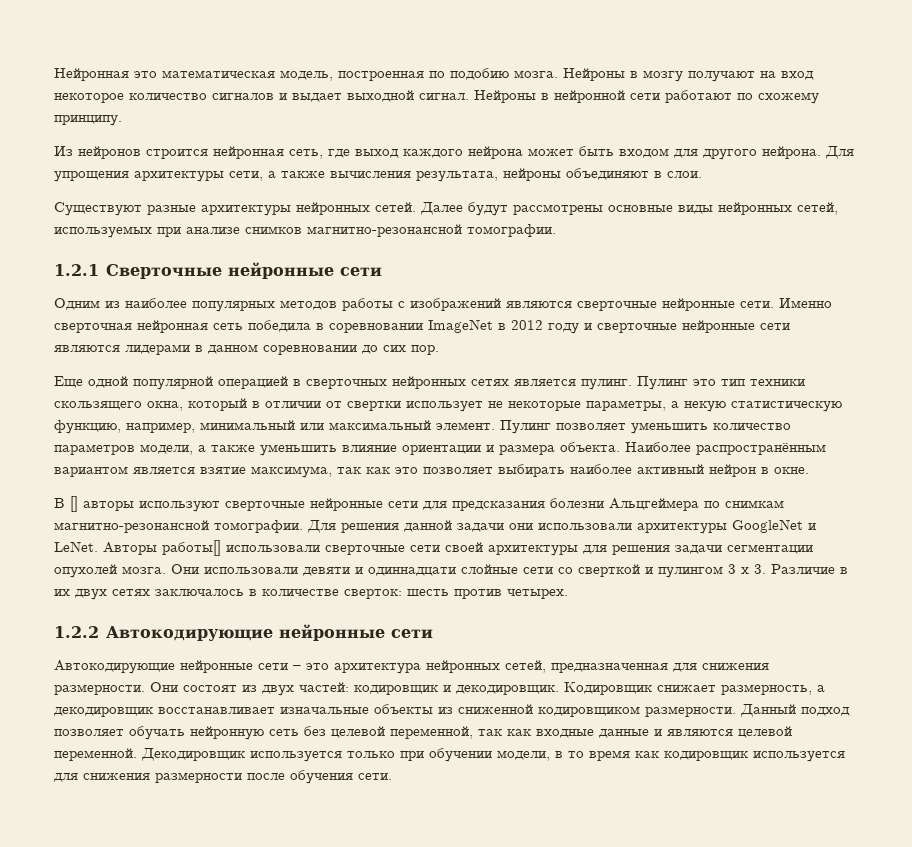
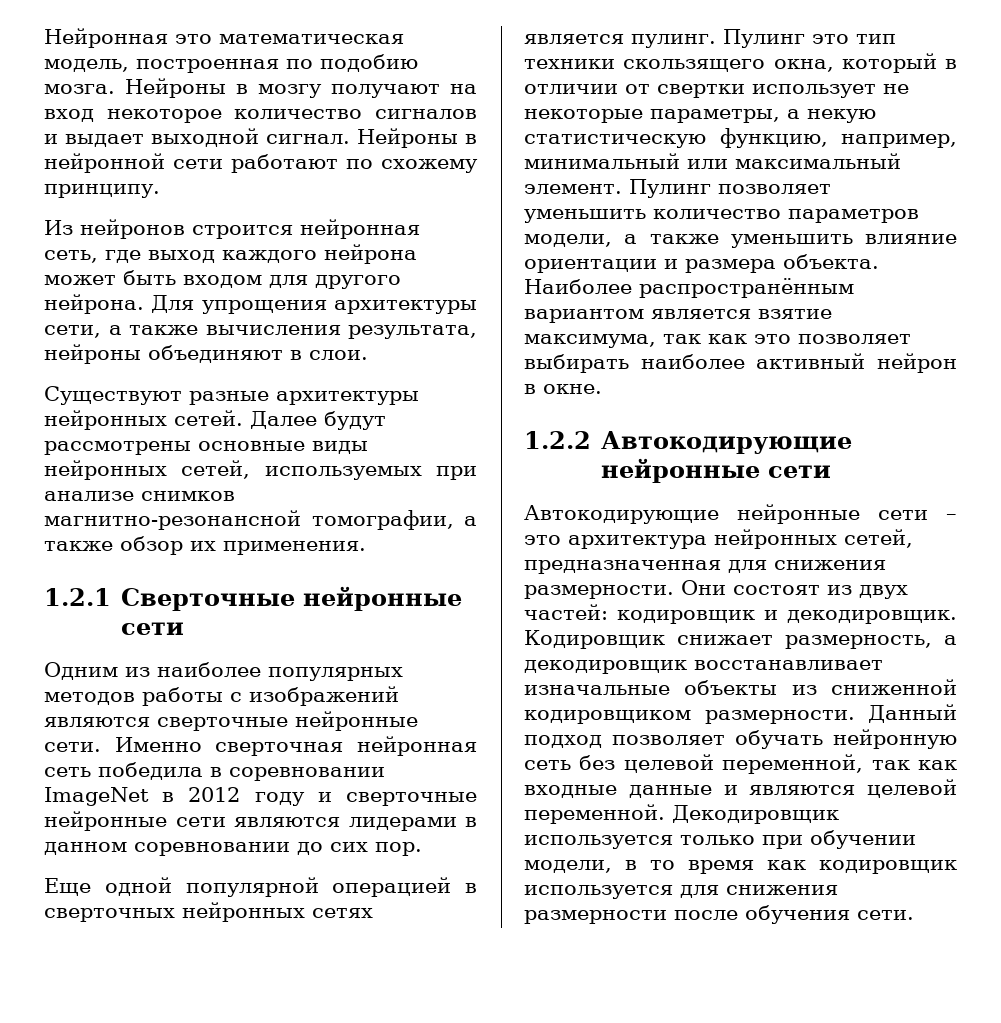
[467,224,556,237] томографии. -> [311,510,477,530] [44,536,366,555] томографии, а также обзор их применения.
[54,496,784,512] [54,519,816,534] [54,540,813,556] [54,564,848,578] [54,589,568,600] // В [] авторы используют сверточные нейронные сети для предсказания болезни Альцгеймера по снимкам магнитно-резонансной томографии. Для решения данной задачи они использовали архитектуры GoogleNet и LeNet. Авторы работы[] использовали сверточные сети своей архитектуры для решения задачи сегментации опухолей мозга. Они использовали девяти и одиннадцати слойные сети со сверткой и пулингом 3 х 3. Различие в их двух сетях заключалось в количестве сверток: шесть против четырех. -> (602, 389) none

